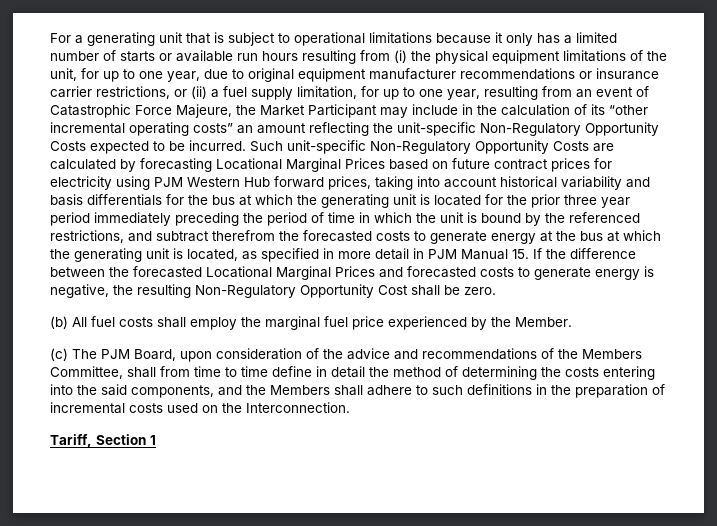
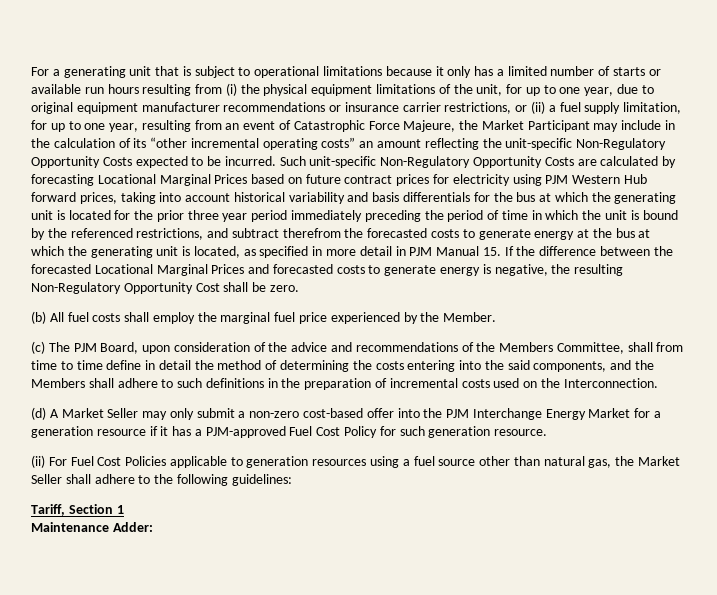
(350, 407) none -> [31,407,662,420] [31,426,548,438] [31,455,681,468] [31,474,292,486] // (d) A Market Seller may only submit a non-zero cost-based offer into the PJM Interchange Energy Market for a generation resource if it has a PJM-approved Fuel Cost Policy for such generation resource. // (ii) For Fuel Cost Policies applicable to generation resources using a fuel source other than natural gas, the Market Seller shall adhere to the following guidelines:
(156, 440) none -> [31,522,153,532] // Maintenance Adder:

